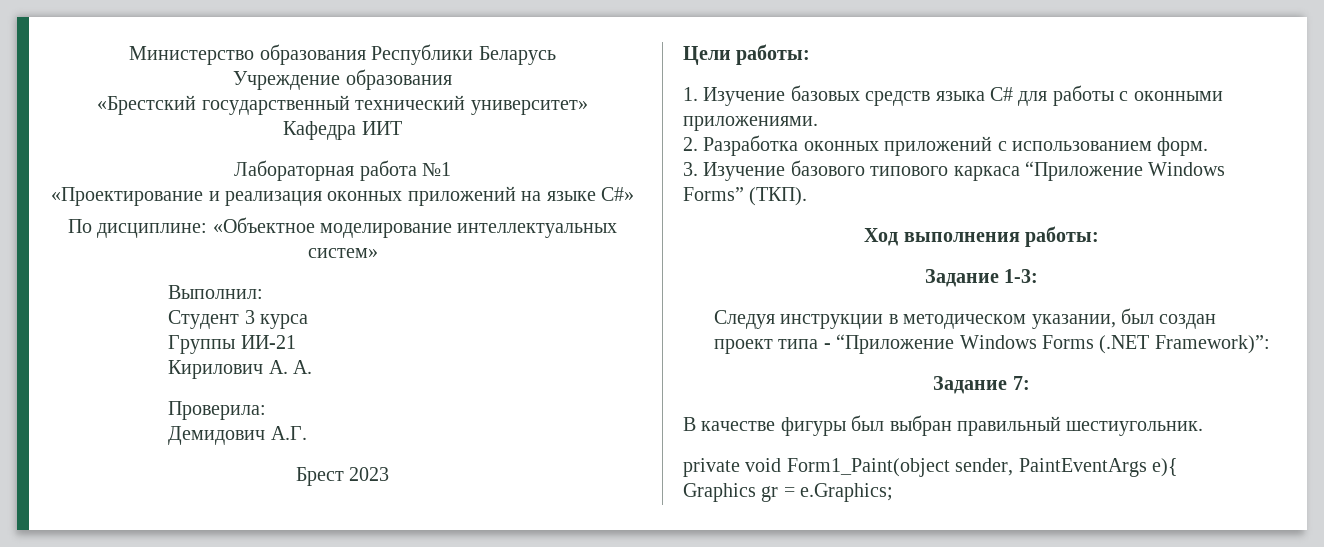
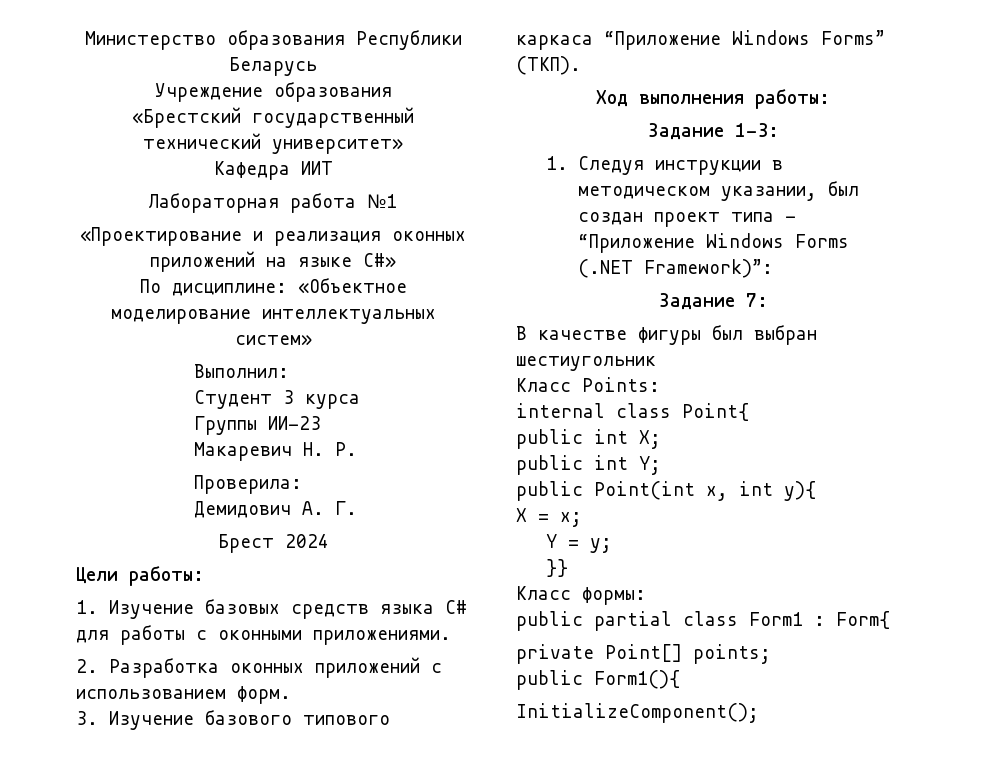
[240,335,296,349] [168,360,313,379] ИИ-21 // Кирилович А. А. -> [268,416,322,430] [194,442,358,461] ИИ-23 // Макаревич Н. Р.
[270,426,307,440] А.Г. -> [302,501,358,515] А. Г.
[349,467,390,481] 2023 -> [284,534,329,548] 2024
(1039, 276) none -> [546,156,569,170] 1.
[957,416,1204,436] [683,458,1178,477] [683,483,894,502] правильный шестиугольник. // private void Form1_Paint(object sender, PaintEventArgs e){ // Graphics gr = e.Graphics; -> [516,356,656,371] [516,377,660,393] [516,403,749,421] [516,429,661,449] [516,455,661,475] [516,481,816,501] [516,508,582,527] [546,534,613,553] [546,559,569,577] [516,586,646,605] [516,611,890,631] [516,644,771,664] [516,670,680,690] [516,703,759,723] шестиугольник // Класс Points: // internal class Point{ // public int X; // public int Y; // public Point(int x, int y){ // X = x; // Y = y; // }} // Класс формы: // public partial class Form1 : Form{ // private Point[] points; // public Form1(){ // InitializeComponent();

